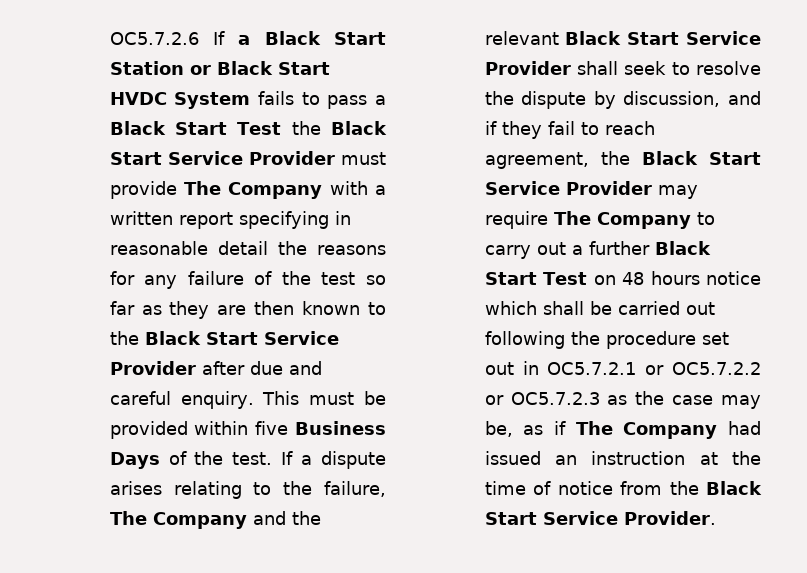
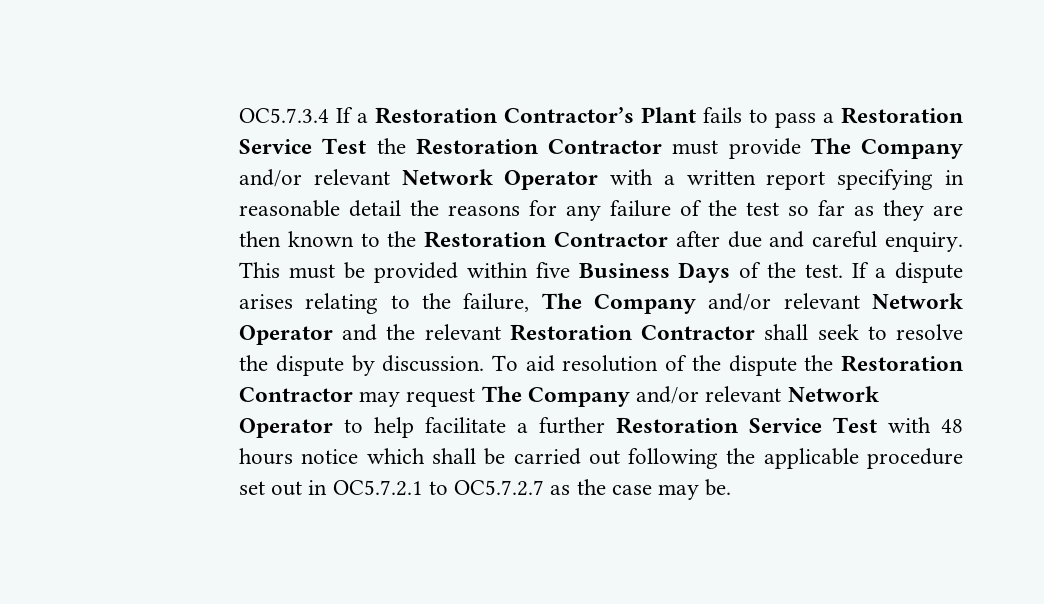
[109,31,386,45] [109,61,330,75] [109,91,386,109] [109,121,387,135] [109,151,386,165] [109,181,323,199] OC5.7.2.6 If a Black Start Station or Black Start HVDC System fails to pass a Black Start Test the Black Start Service Provider must provide The Company -> [239,107,964,128] [239,138,963,159] [239,169,599,190] OC5.7.3.4 If a Restoration Contractor’s Plant fails to pass a Restoration Service Test the Restoration Contractor must provide The Company and/or relevant Network Operator
[144,331,339,345] [109,361,196,375] Black Start Service Provider -> [424,231,669,248] Restoration Contractor
[252,511,321,525] [484,31,761,45] [484,61,571,75] and the relevant Black Start Service Provider -> [708,293,963,311] [239,324,756,345] and/or relevant Network Operator and the relevant Restoration Contractor
[623,91,761,107] [484,121,655,139] [484,151,761,169] [484,181,698,199] [484,211,715,229] [484,241,711,259] [484,272,616,285] discussion, and if they fail to reach agreement, the Black Start Service Provider may require The Company to carry out a further Black Start Test on -> [382,355,963,376] [239,386,879,407] [239,417,932,438] discussion. To aid resolution of the dispute the Restoration Contractor may request The Company and/or relevant Network Operator to help facilitate a further Restoration Service Test with
(600, 338) none -> [763,448,859,469] applicable
[645,362,761,375] [484,391,761,409] [484,421,761,439] [484,451,761,465] [484,481,762,495] [484,511,716,525] or OC5.7.2.2 or OC5.7.2.3 as the case may be, as if The Company had issued an instruction at the time of notice from the Black Start Service Provider. -> [428,479,732,500] to OC5.7.2.7 as the case may be.

